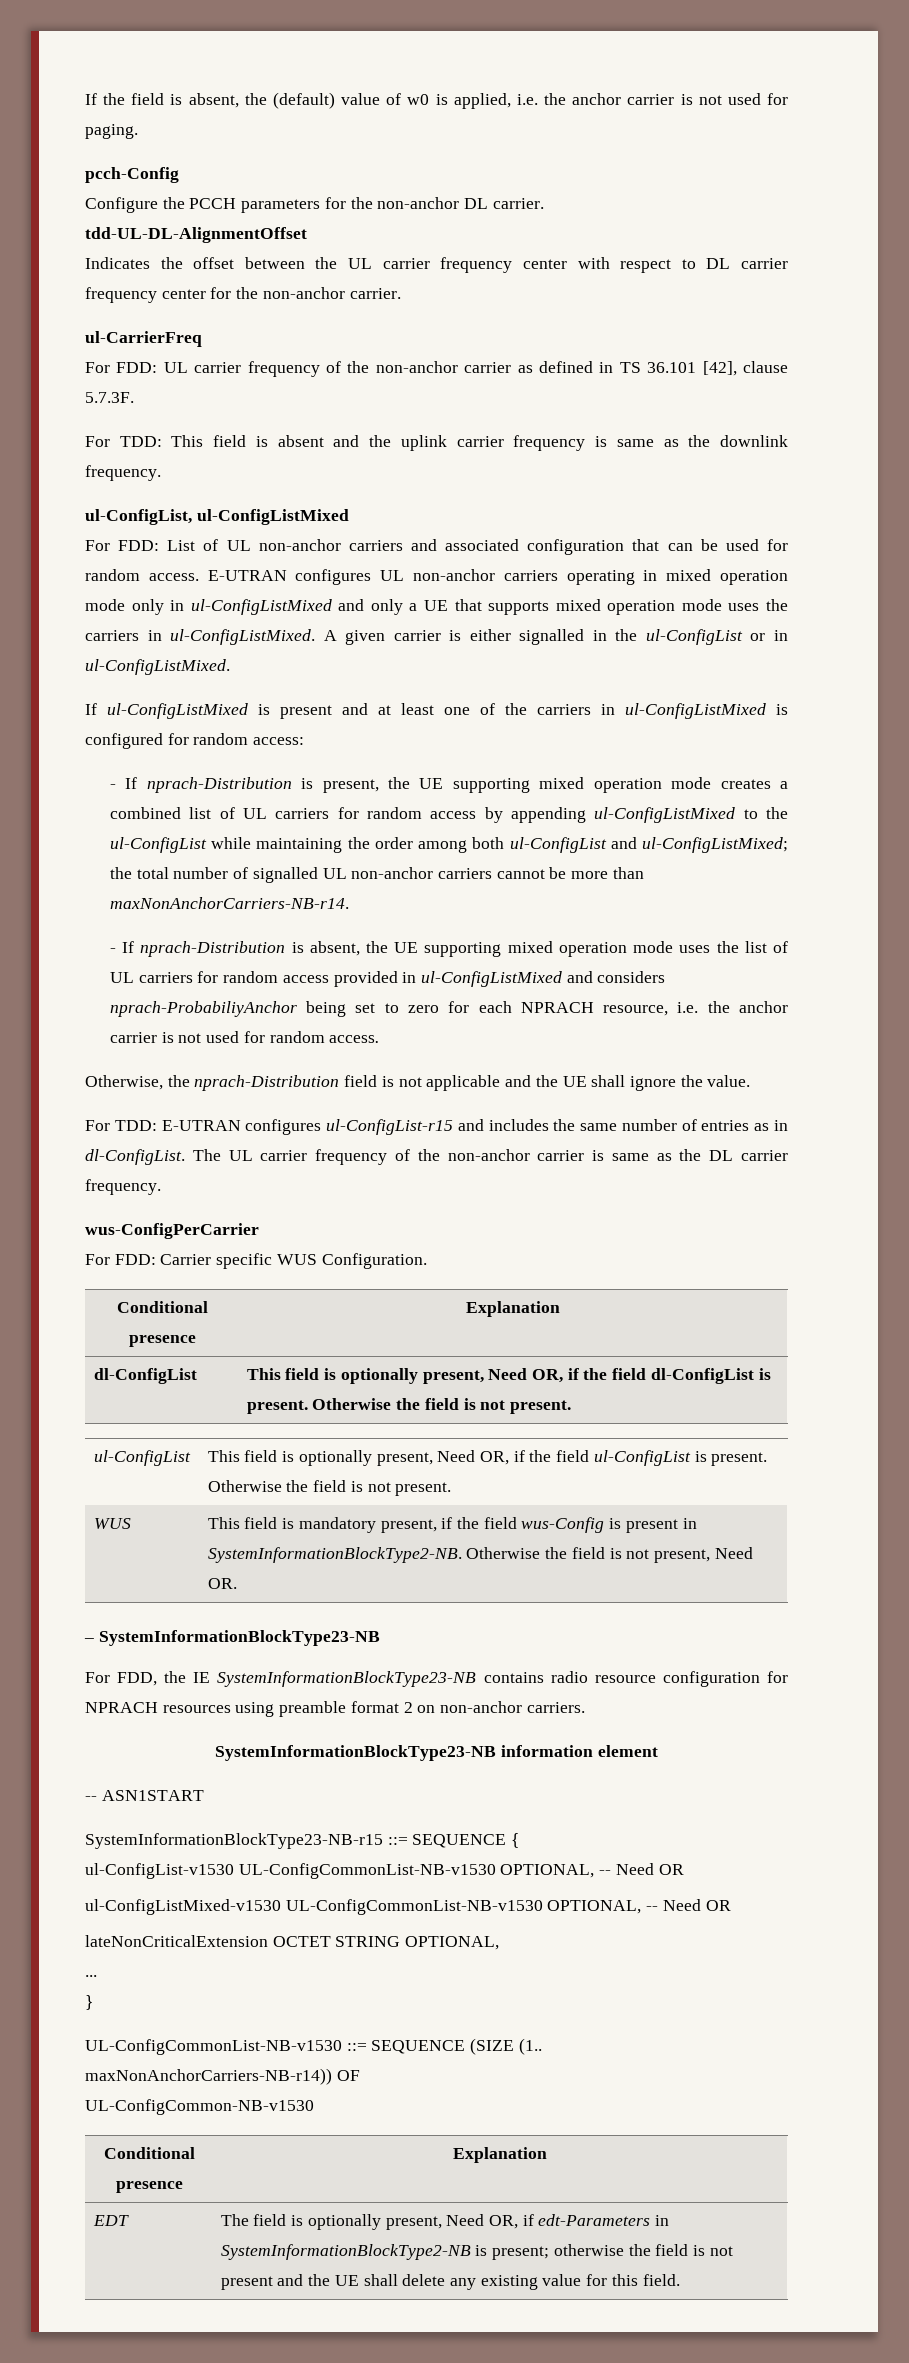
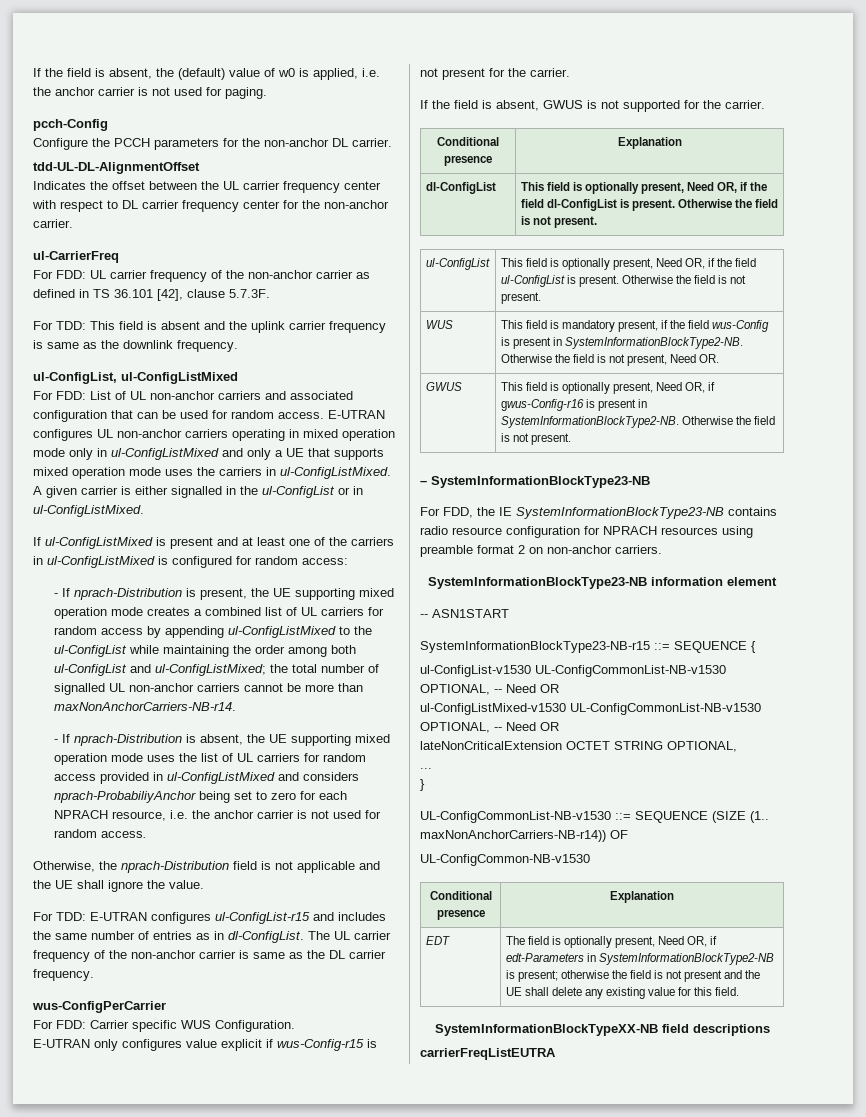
(427, 1261) none -> [33,1039,377,1051] [420,68,570,80] [420,100,765,112] // E-UTRAN only configures value explicit if wus-Config-r15 is not present for the carrier. // If the field is absent, GWUS is not supported for the carrier.
(237, 1583) none -> [425,382,462,391] [500,382,716,394] [500,399,647,411] [500,416,775,428] [500,433,571,445] // GWUS | This field is optionally present, Need OR, if gwus-Config-r16 is present in SystemInformationBlockType2-NB. Otherwise the field is not present.
(680, 2280) none -> [434,1024,770,1036] [420,1048,556,1060] // SystemInformationBlockTypeXX-NB field descriptions // carrierFreqListEUTRA

